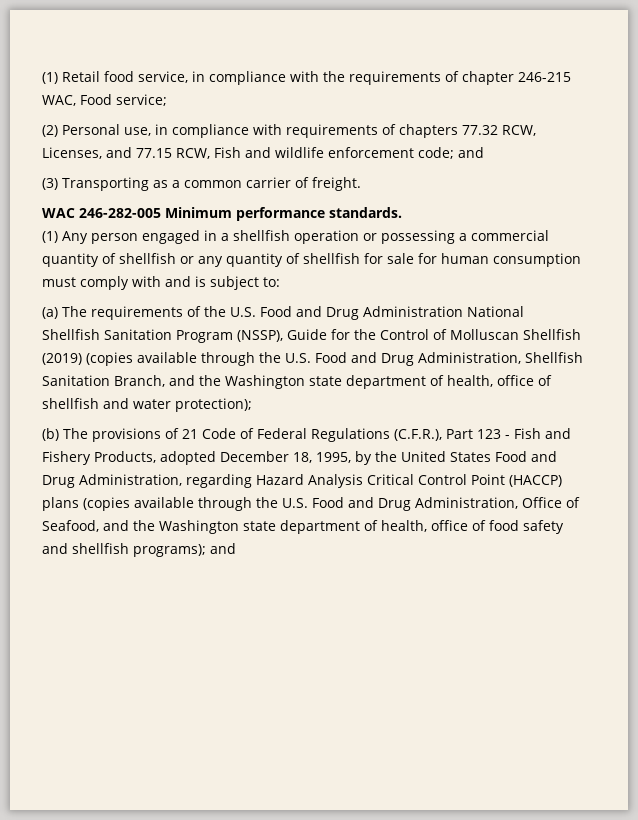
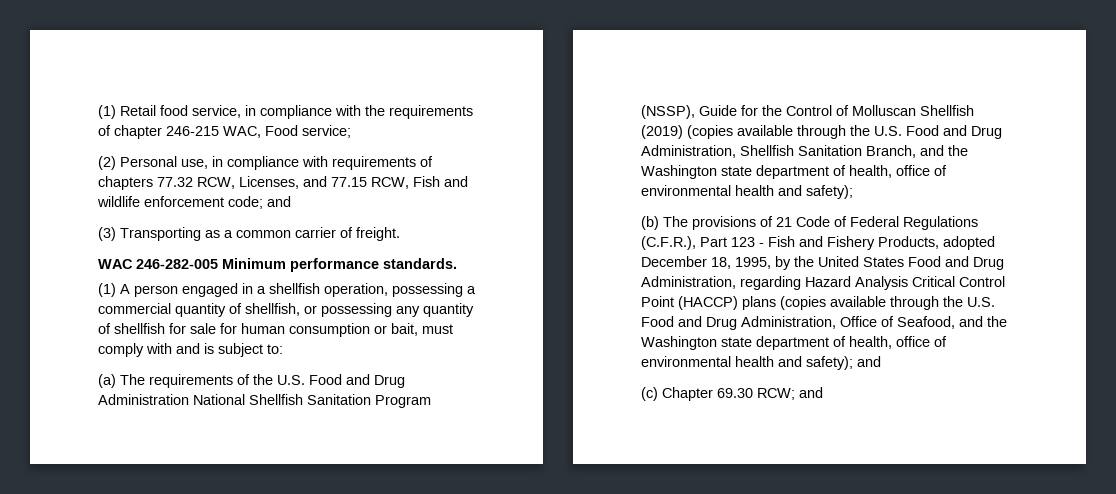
[62,231,88,244] Any -> [120,284,130,294] A
[294,230,377,244] operation or -> [324,283,388,297] operation,
[119,253,194,264] shellfish or -> [245,303,392,317] shellfish, or possessing
(581, 260) none -> [374,323,418,336] or bait,
[42,398,252,412] shellfish and water protection); -> [641,185,853,199] environmental health and safety);
[489,520,564,534] [42,543,206,557] food safety and shellfish programs); -> [641,356,881,370] [641,387,795,401] environmental health and safety); and // (c) Chapter 69.30 RCW;

